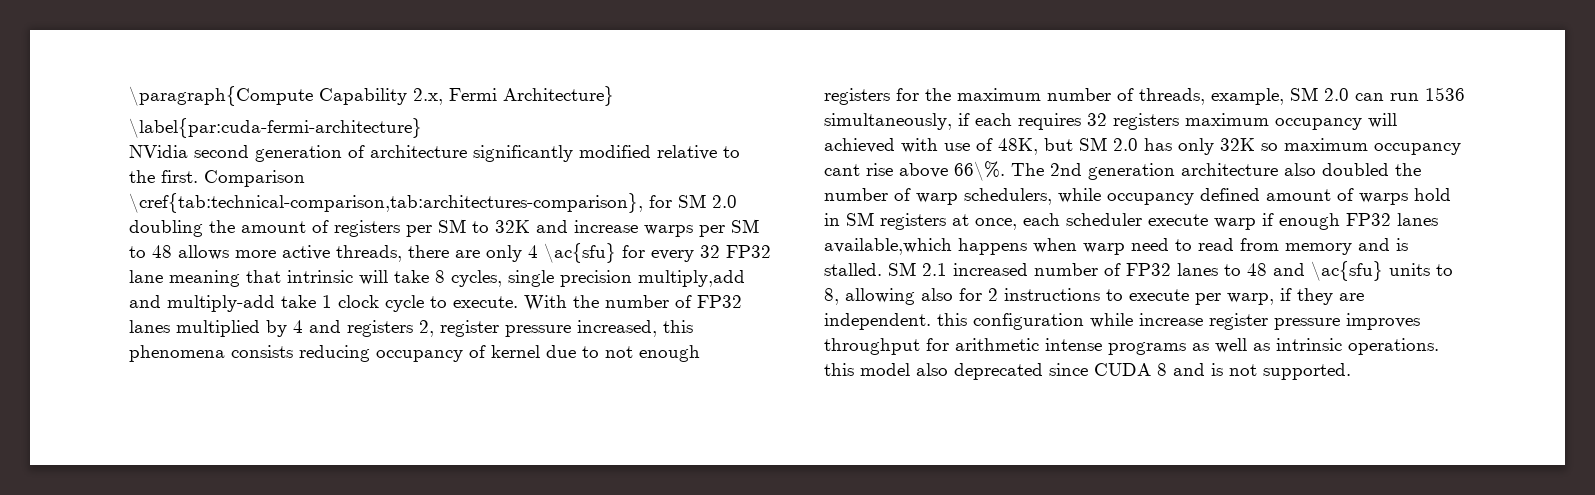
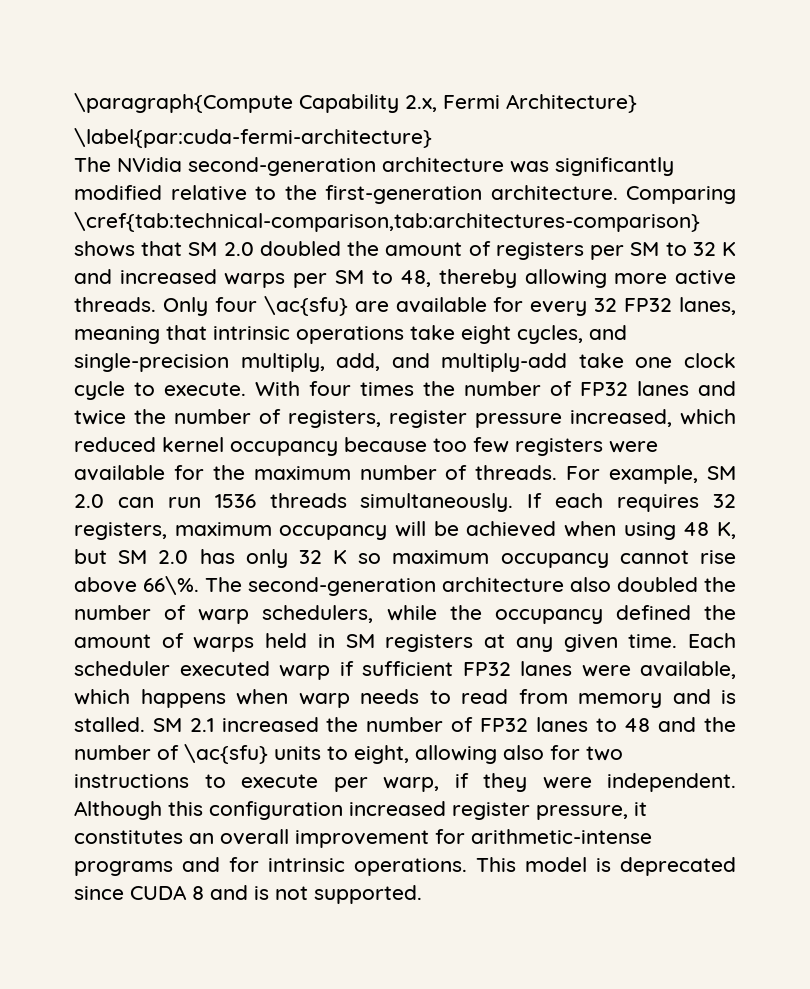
[129,145,467,162] NVidia second generation of architecture -> [74,157,549,176] The NVidia second-generation architecture was
[161,170,305,187] [129,193,737,213] [129,220,203,237] first. Comparison \cref{tab:technical-comparison,tab:architectures-comparison}, for SM 2.0 doubling -> [325,185,736,204] [74,212,700,232] [74,241,341,257] first-generation architecture. Comparing \cref{tab:technical-comparison,tab:architectures-comparison} shows that SM 2.0 doubled
[495,219,759,237] [129,243,616,263] 32K and increase warps per SM to 48 allows more active threads, there are only 4 \ac{sfu} -> [692,242,737,256] [74,269,736,288] [74,296,487,316] 32 K and increased warps per SM to 48, thereby allowing more active threads. Only four \ac{sfu} are available
[129,270,163,283] lane -> [678,297,736,315] lanes,
[359,270,745,287] will take 8 cycles, single precision multiply,add -> [296,325,627,344] [74,353,381,372] operations take eight cycles, and single-precision multiply, add,
[322,295,332,308] 1 -> [635,357,673,368] one
[573,295,742,308] [129,320,693,337] [129,345,700,362] [824,88,890,105] the number of FP32 lanes multiplied by 4 and registers 2, register pressure increased, this phenomena consists reducing occupancy of kernel due to not enough registers -> [309,381,736,396] [74,409,736,428] [74,437,658,456] [74,465,165,481] four times the number of FP32 lanes and twice the number of registers, register pressure increased, which reduced kernel occupancy because too few registers were available
[1139,88,1205,105] threads, -> [475,465,601,480] threads. For
[824,113,970,130] simultaneously, if -> [269,493,543,512] threads simultaneously. If
[1113,113,1179,130] registers -> [74,522,167,540] registers,
[824,138,1038,155] achieved with use of 48K, -> [433,521,736,540] be achieved when using 48 K,
[1220,138,1255,151] 32K -> [298,550,348,564] 32 K
[824,164,860,176] cant -> [619,550,689,564] cannot
[1050,163,1175,180] 2nd generation -> [248,577,436,596] second-generation
(1101, 195) none -> [449,605,482,620] the
(1260, 194) none -> [704,605,736,620] the
[1414,188,1451,201] hold -> [265,633,308,648] held
[975,213,1208,230] once, each scheduler execute -> [515,633,737,652] [74,661,270,676] any given time. Each scheduler executed
[1279,213,1438,230] [824,238,952,255] enough FP32 lanes available,which -> [362,661,736,679] [74,689,130,705] sufficient FP32 lanes were available, which
[1131,238,1169,251] need -> [360,689,419,704] needs
(1028, 269) none -> [326,717,359,732] the
(1305, 269) none -> [704,717,737,732] [74,745,179,760] the number of
[824,288,839,305] 8, -> [354,745,409,764] eight,
[988,288,998,301] 2 -> [586,746,623,761] two
[1339,293,1364,301] [824,313,1420,330] [824,338,1439,355] [824,363,948,376] are independent. this configuration while increase register pressure improves throughput for arithmetic intense programs as well as intrinsic operations. this model also -> [542,773,736,792] [74,801,647,820] [74,829,652,848] [74,857,611,876] were independent. Although this configuration increased register pressure, it constitutes an overall improvement for arithmetic-intense programs and for intrinsic operations. This model is

